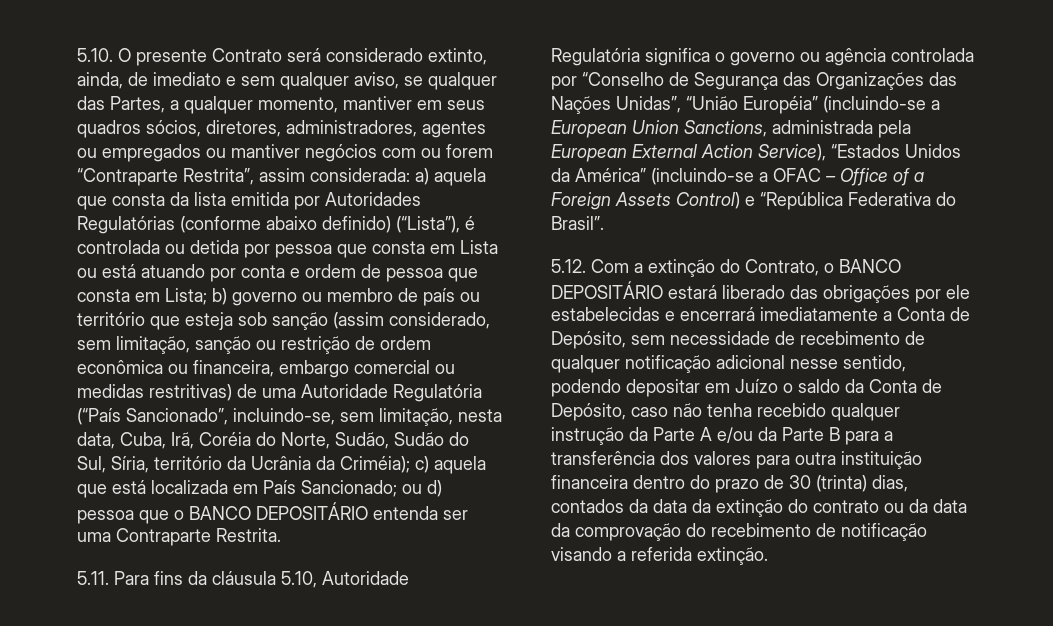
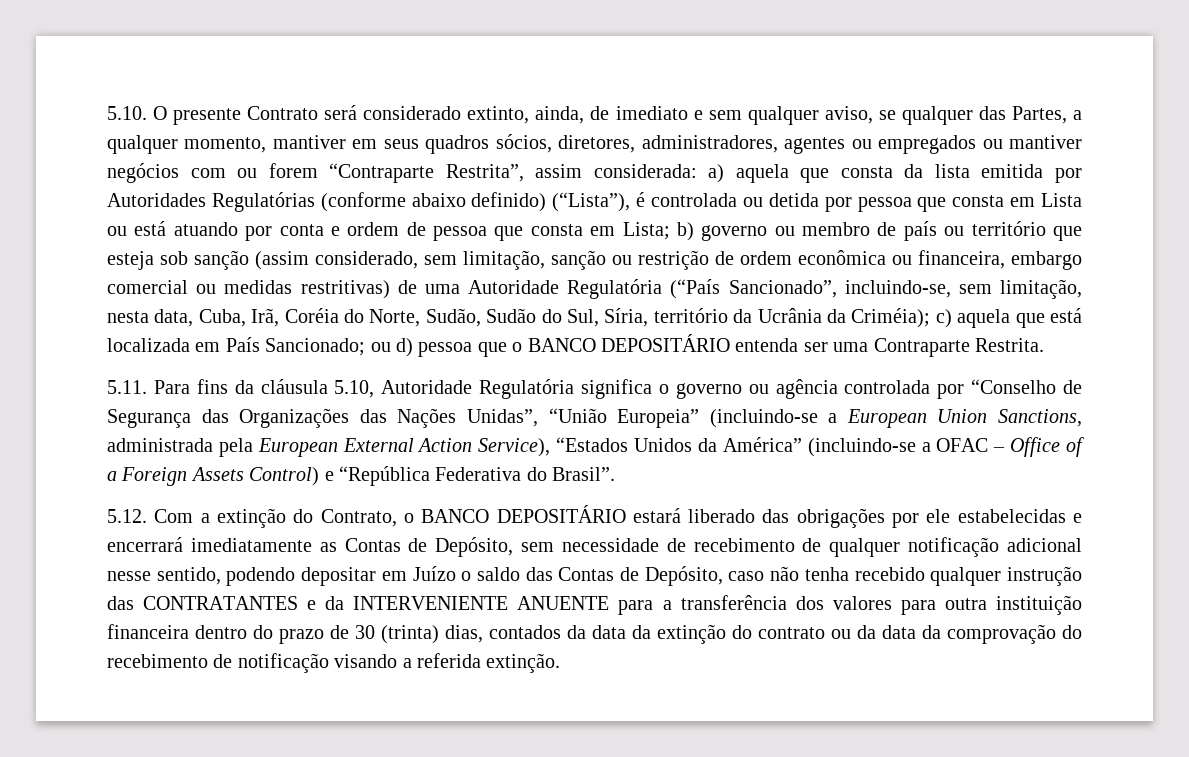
[743,96,818,114] Européia” -> [617,409,700,428] Europeia”
[883,307,945,321] a Conta -> [319,538,401,552] as Contas
[845,379,917,393] da Conta -> [525,567,615,581] das Contas
[629,427,840,443] da Parte A e/ou da Parte B -> [107,596,610,610] das CONTRATANTES e da INTERVENIENTE ANUENTE

